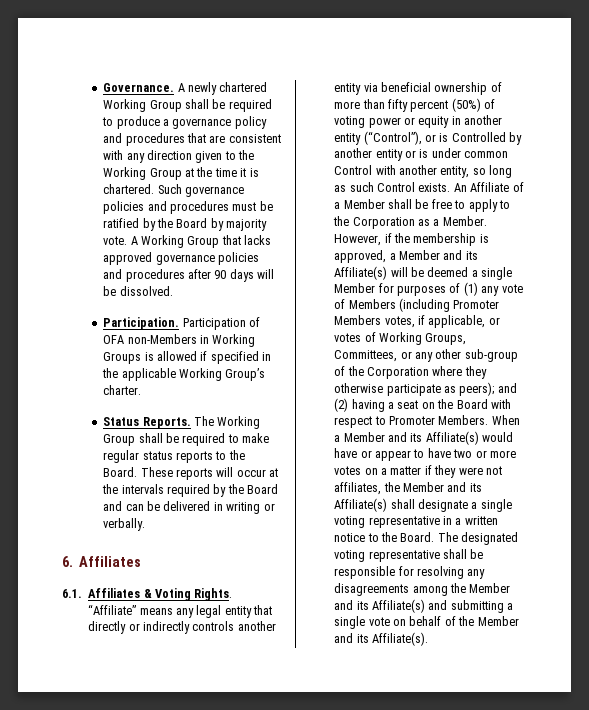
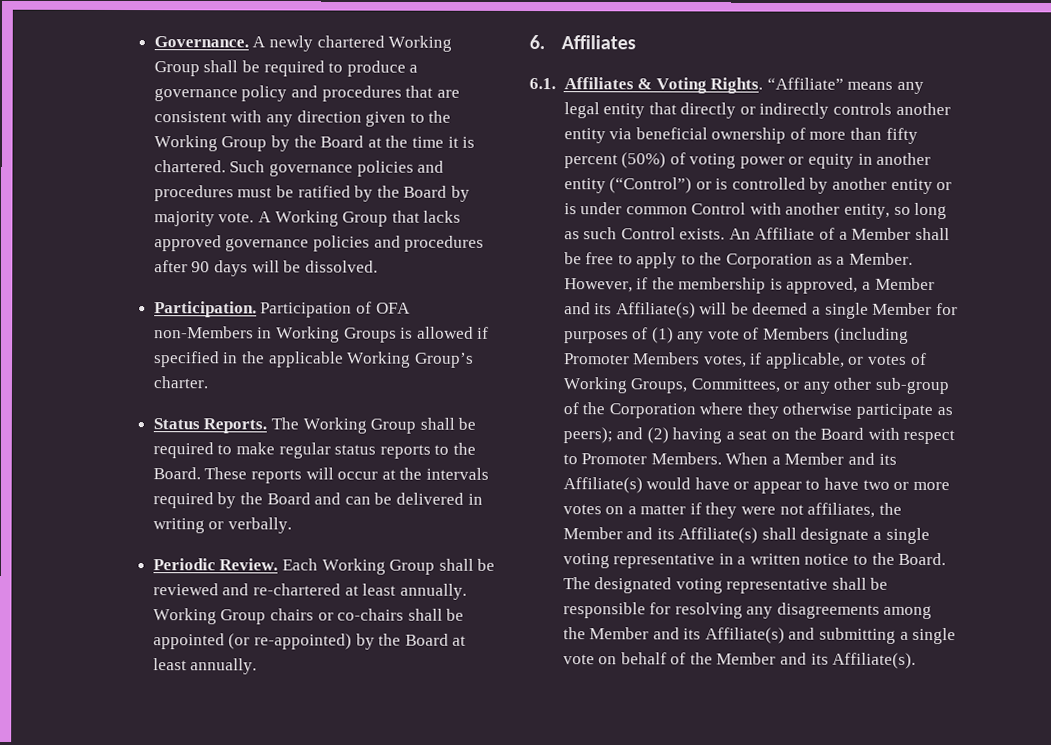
(182, 174) none -> [271,135,365,152] by the Board
(146, 524) none -> [152,558,496,575] [152,583,467,600] [152,608,465,625] [152,633,467,650] [152,658,258,675] // Periodic Review. Each Working Group shall be reviewed and re-chartered at least annually. Working Group chairs or co-chairs shall be appointed (or re-appointed) by the Board at least annually.
[363,131,506,145] (“Control”), or is Controlled -> [609,177,806,194] (“Control”) or is controlled

